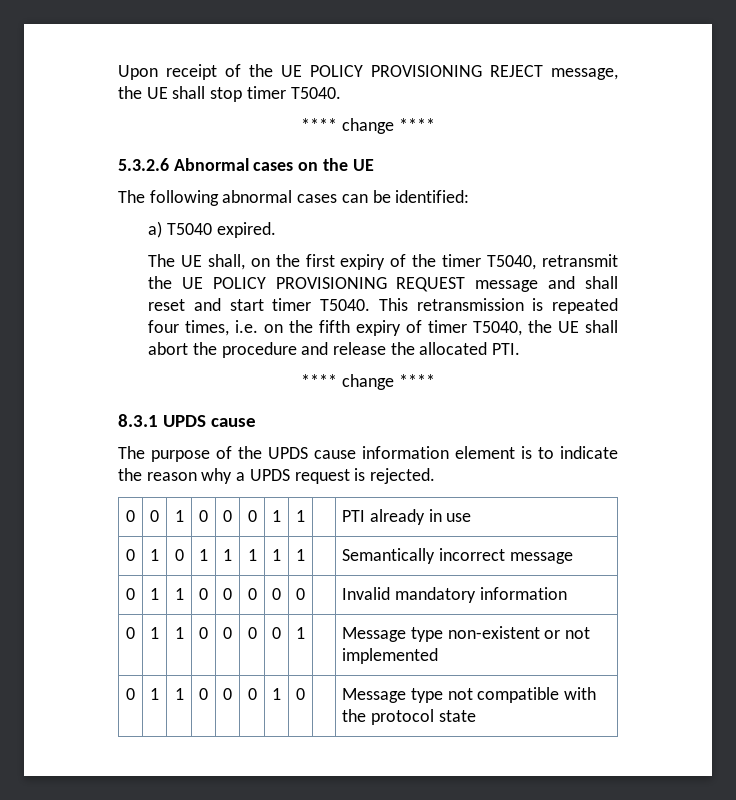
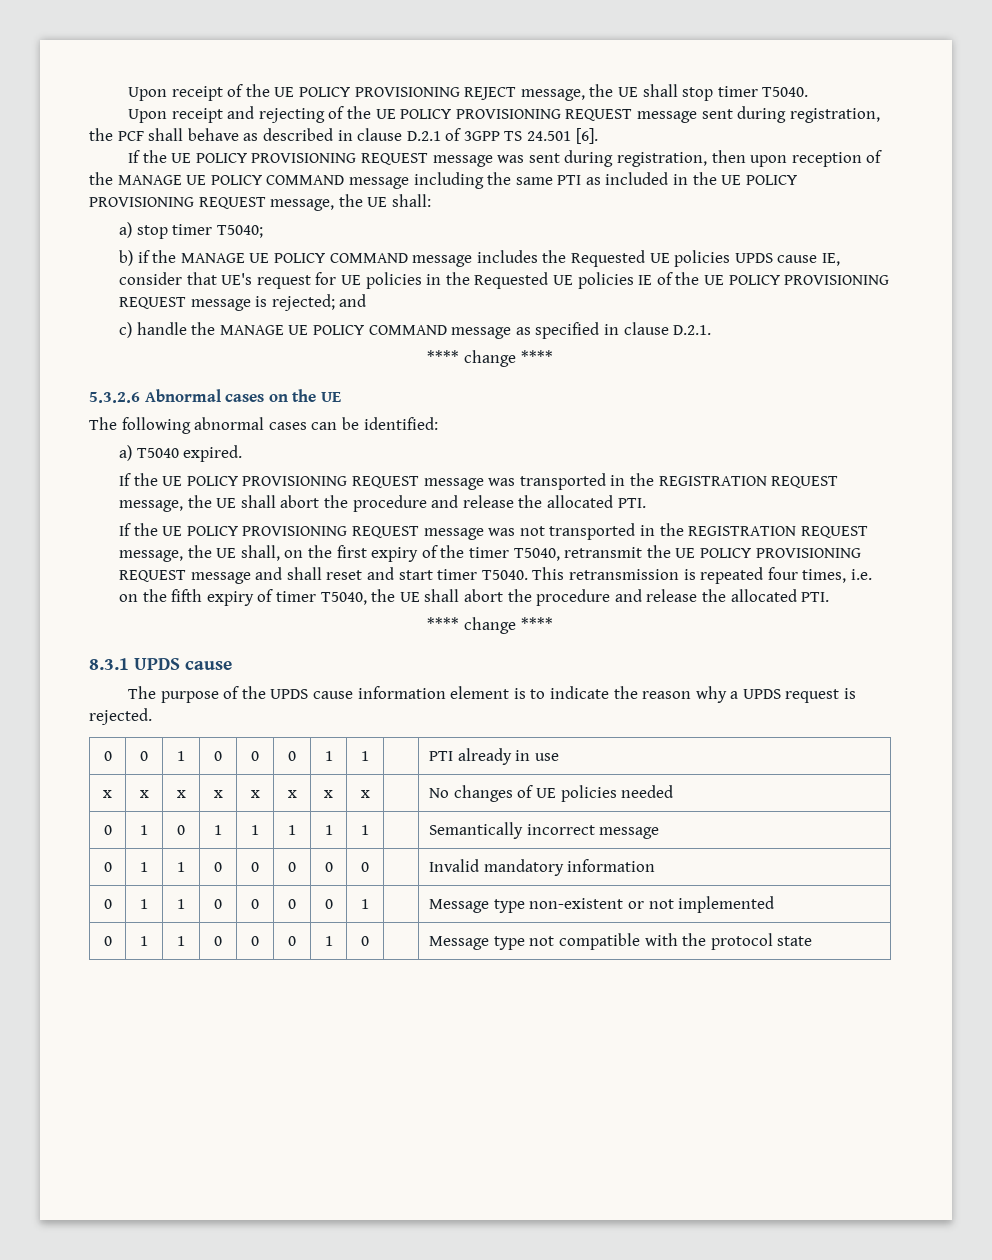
(341, 93) none -> [128,106,880,123] [89,128,598,144] [128,150,883,167] [89,172,797,189] [89,194,431,211] [119,222,263,239] [119,250,840,267] [119,272,890,289] [119,294,367,311] [119,322,712,339] // Upon receipt and rejecting of the UE POLICY PROVISIONING REQUEST message sent during registration, the PCF shall behave as described in clause D.2.1 of 3GPP TS 24.501 [6]. // If the UE POLICY PROVISIONING REQUEST message was sent during registration, then upon reception of the MANAGE UE POLICY COMMAND message including the same PTI as included in the UE POLICY PROVISIONING REQUEST message, the UE shall: // a) stop timer T5040; // b) if the MANAGE UE POLICY COMMAND message includes the Requested UE policies UPDS cause IE, consider that UE's request for UE policies in the Requested UE policies IE of the UE POLICY PROVISIONING REQUEST message is rejected; and // c) handle the MANAGE UE POLICY COMMAND message as specified in clause D.2.1.
[148,254,176,267] The -> [119,473,839,490] [119,495,646,512] [119,523,868,540] [119,545,212,562] If the UE POLICY PROVISIONING REQUEST message was transported in the REGISTRATION REQUEST message, the UE shall abort the procedure and release the allocated PTI. // If the UE POLICY PROVISIONING REQUEST message was not transported in the REGISTRATION REQUEST message, the
(472, 517) none -> [103,790,112,798] [139,790,149,798] [176,790,186,798] [213,790,223,798] [250,790,260,798] [287,790,297,798] [324,790,333,798] [360,790,370,798] [429,785,674,802] // x | x | x | x | x | x | x | x | | No changes of UE policies needed

